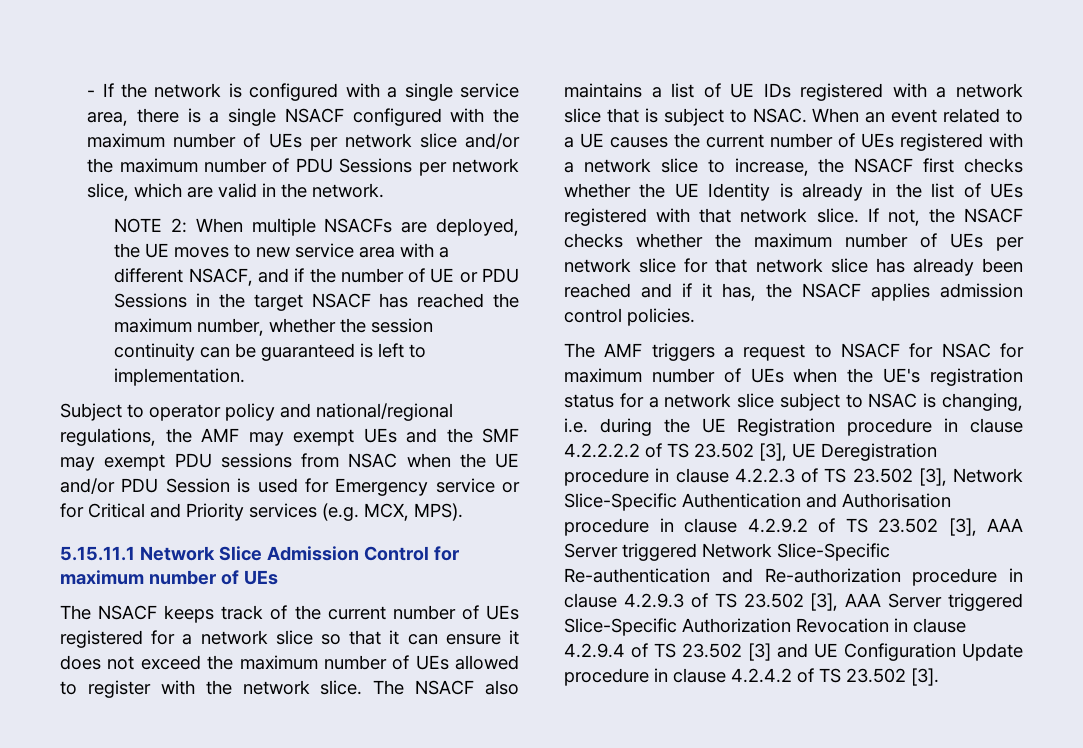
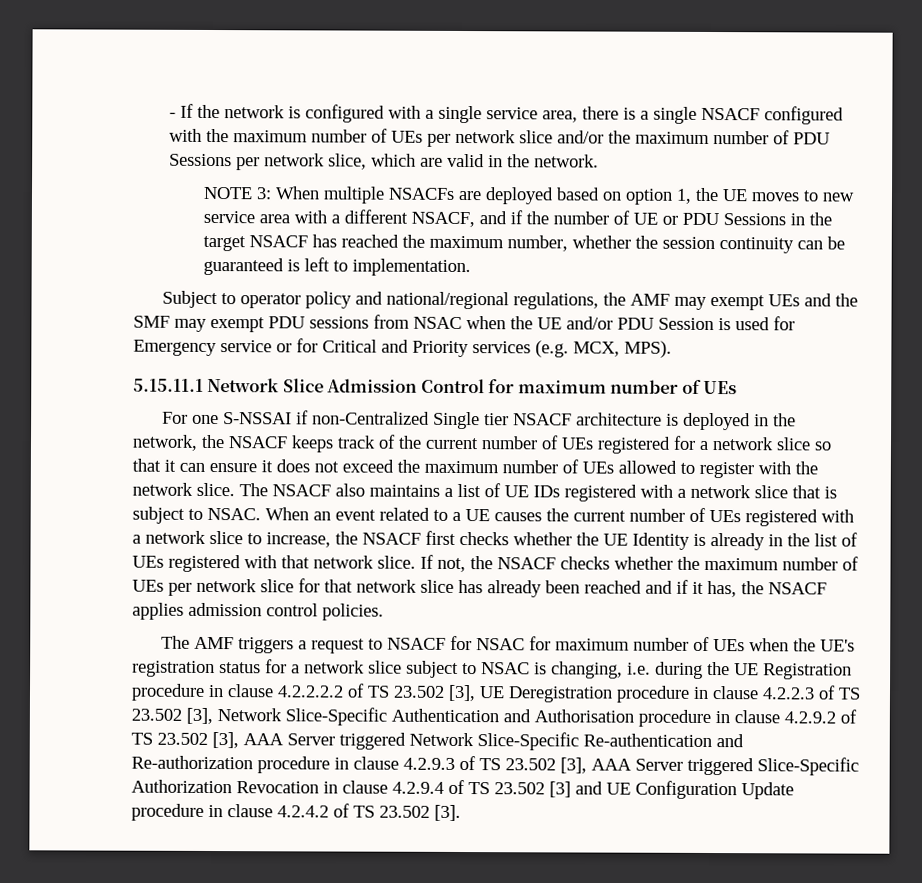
[171,218,188,233] 2: -> [255,187,272,200] 3:
[436,218,519,236] deployed, -> [484,187,692,205] deployed based on option 1,
[60,605,91,620] The -> [162,410,797,431] [132,434,225,451] For one S-NSSAI if non-Centralized Single tier NSACF architecture is deployed in the network, the

